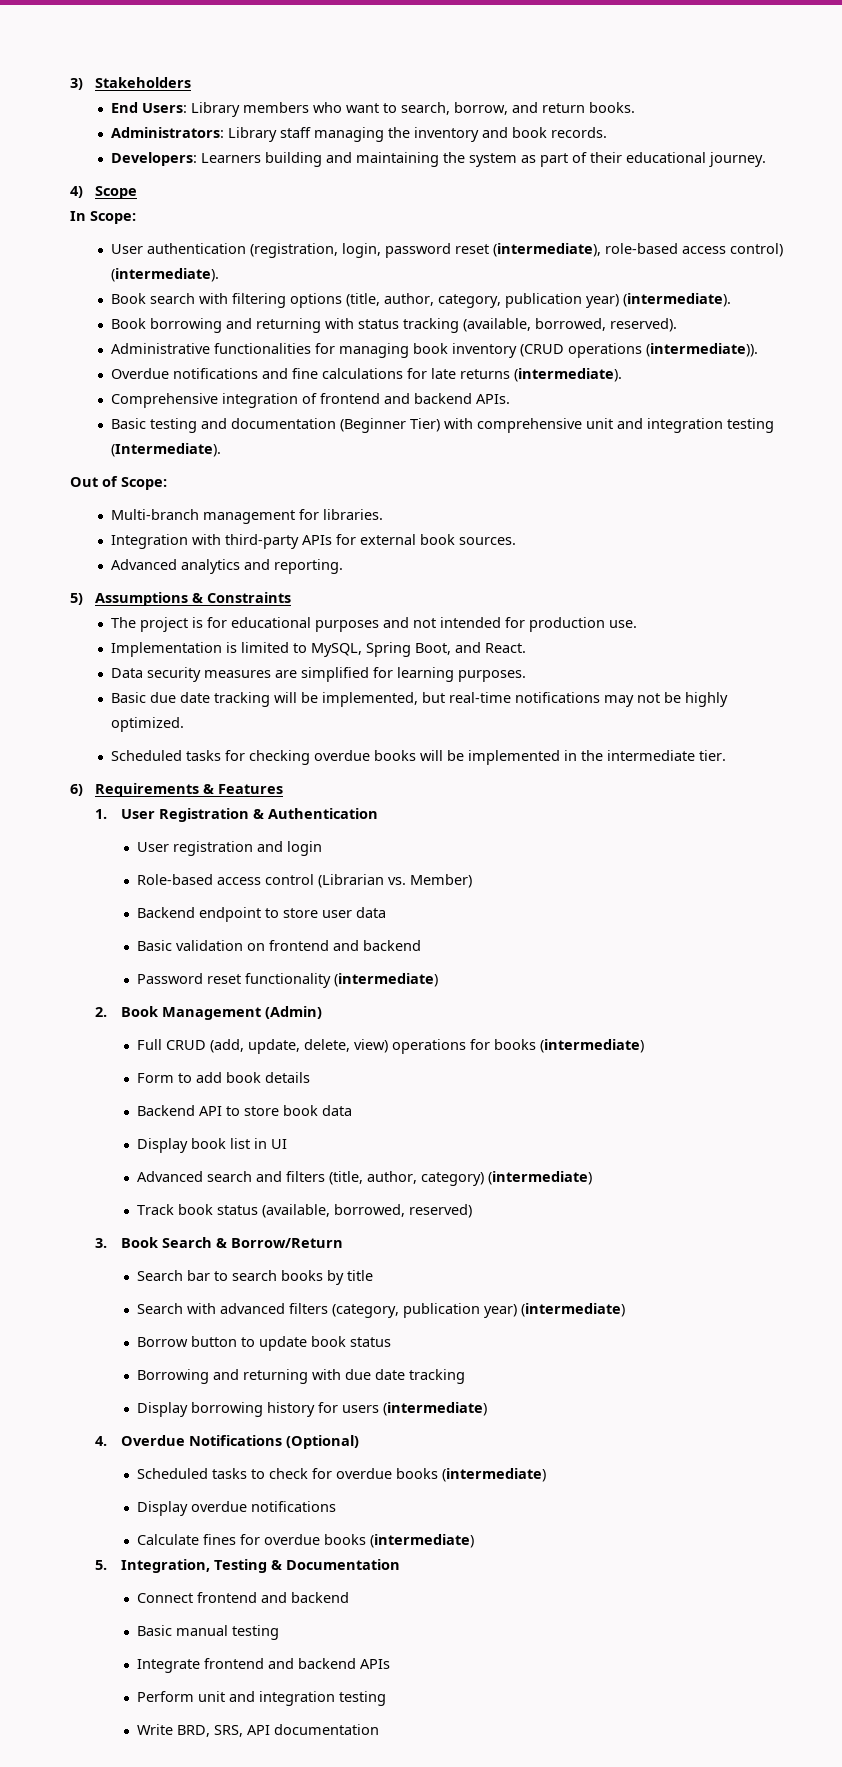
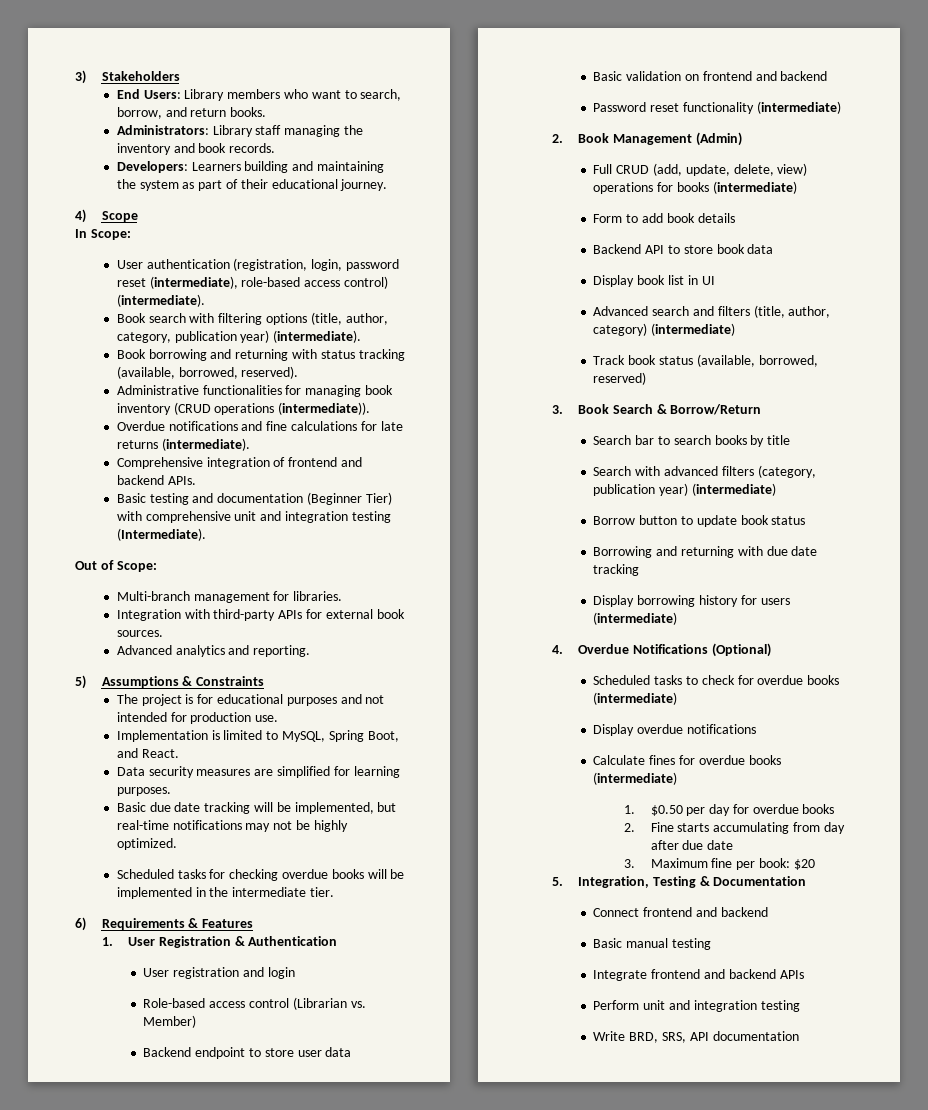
(474, 1541) none -> [624,804,835,816] [624,822,845,834] [650,840,734,850] [624,858,815,870] // 1. $0.50 per day for overdue books // 2. Fine starts accumulating from day after due date // 3. Maximum fine per book: $20

